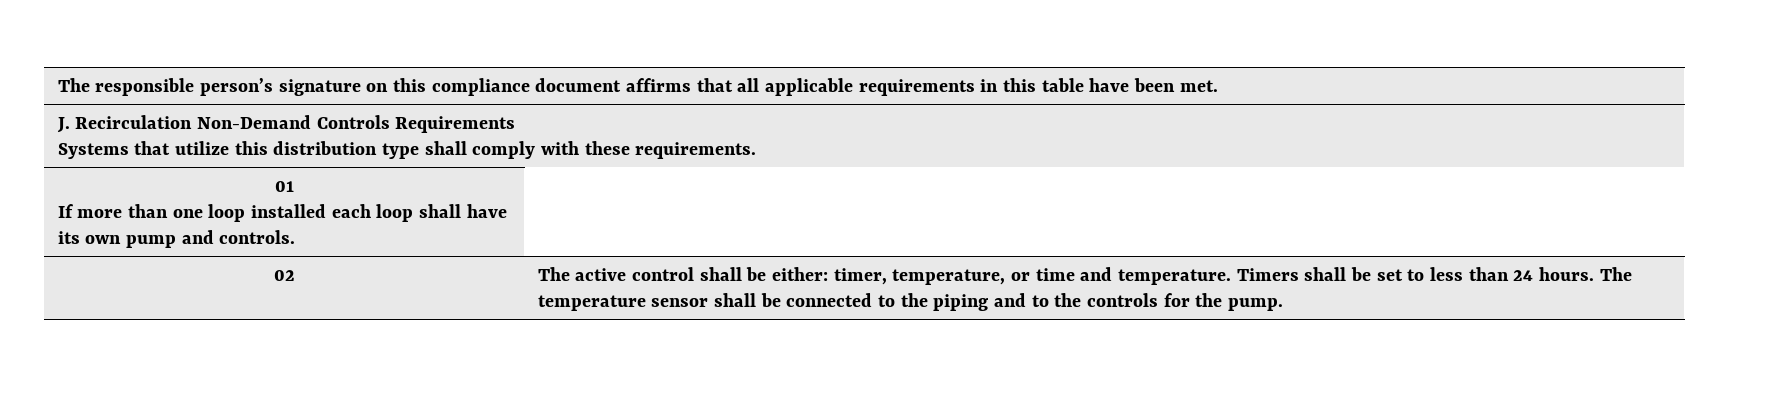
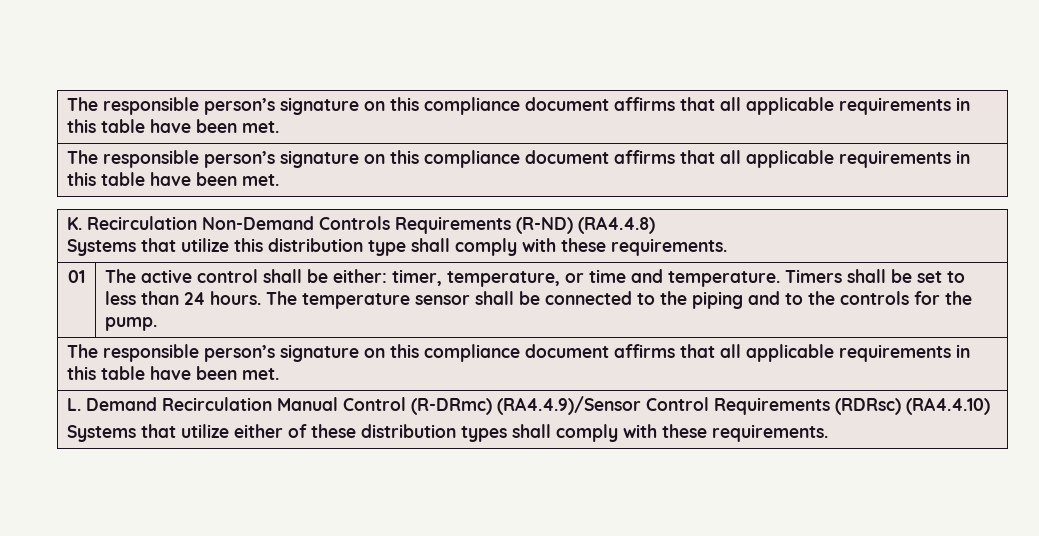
[56,117,70,133] J. -> [67,150,971,168] [67,172,280,186] [67,217,83,230] The responsible person’s signature on this compliance document affirms that all applicable requirements in this table have been met. // K.
(516, 124) none -> [516,216,656,234] (R-ND) (RA4.4.8)
[57,204,507,222] [57,230,296,248] [274,270,295,281] // If more than one loop installed each loop shall have its own pump and controls. // 02 -> (85, 276) none
(1284, 304) none -> [67,344,971,362] [67,366,280,380] [67,396,991,415] [67,424,829,442] // The responsible person’s signature on this compliance document affirms that all applicable requirements in this table have been met. // L. Demand Recirculation Manual Control (R-DRmc) (RA4.4.9)/Sensor Control Requirements (RDRsc) (RA4.4.10) // Systems that utilize either of these distribution types shall comply with these requirements.

